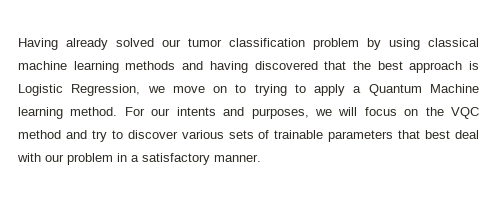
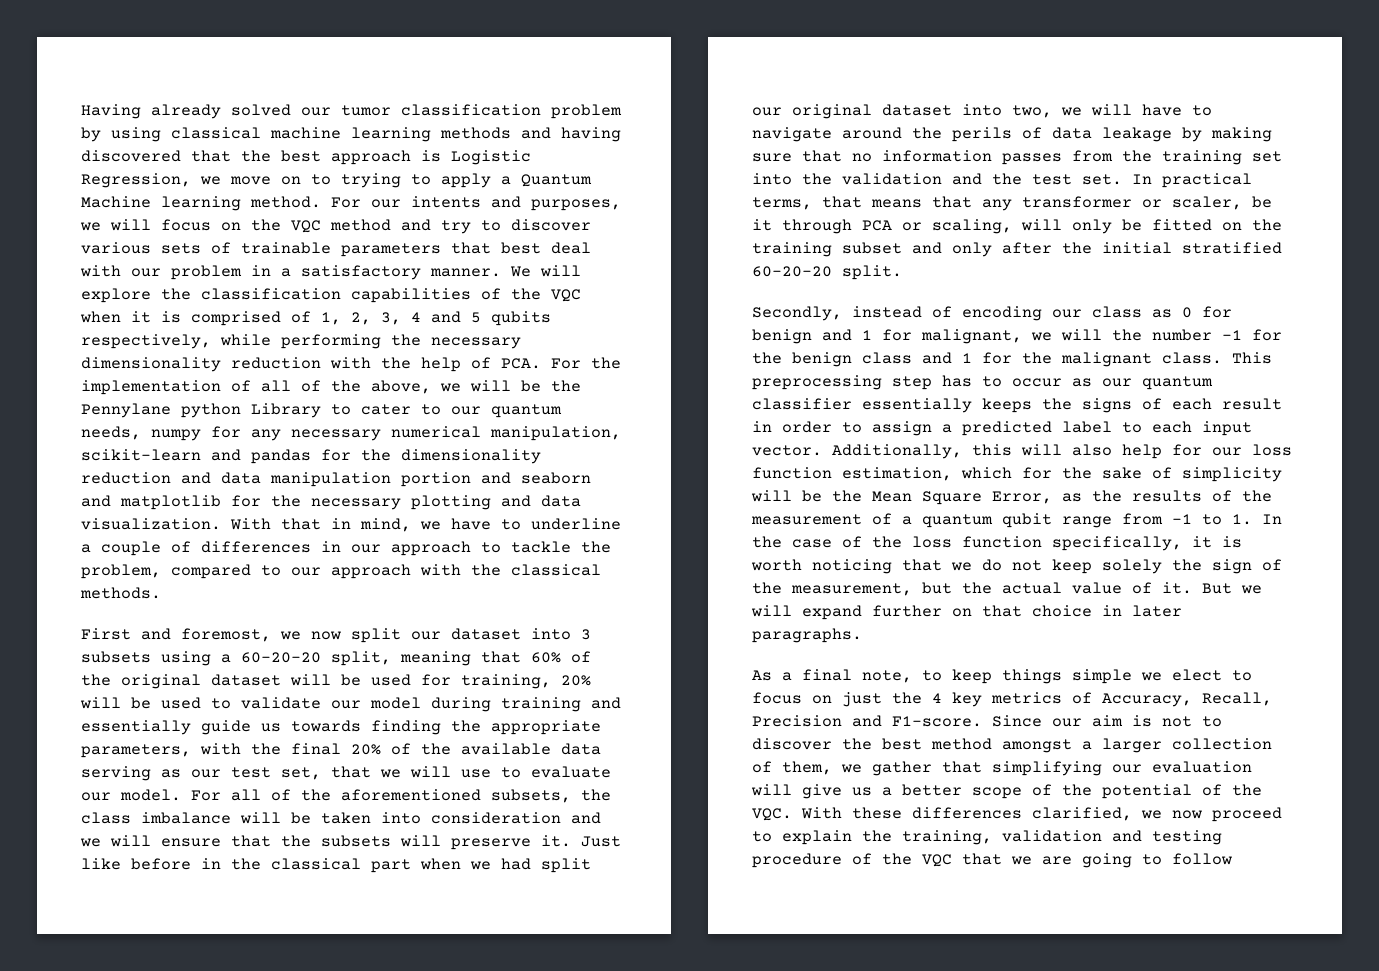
(261, 158) none -> [510,265,581,277] [81,288,581,303] [80,311,551,326] [81,334,521,349] [81,357,621,372] [81,380,581,395] [81,403,562,418] [81,426,621,441] [81,449,541,464] [81,472,591,487] [81,495,581,510] [81,518,621,532] [81,541,611,556] [81,564,601,579] [80,587,161,599] [81,628,591,643] [81,651,591,666] [81,674,591,689] [80,697,621,712] [81,720,601,735] [81,743,601,758] [81,766,611,781] [81,789,611,803] [81,812,601,824] [80,835,621,850] [81,858,591,873] [752,104,1212,119] [752,127,1272,142] [752,150,1282,165] [752,173,1252,188] [752,196,1272,211] [752,219,1282,234] [752,242,1282,257] [752,265,902,280] [752,306,1232,321] [752,329,1282,344] [752,352,1272,367] [752,375,1213,390] [752,398,1282,413] [752,421,1252,436] [752,444,1292,459] [752,467,1282,482] [751,490,1272,505] [751,513,1282,528] [752,536,1242,551] [751,559,1282,574] [752,582,1262,596] [751,605,1182,620] [752,628,862,643] [752,669,1252,684] [752,692,1272,707] [752,715,1222,727] [752,738,1272,753] [752,761,1252,776] [751,784,1262,799] [752,807,1282,822] [752,830,1222,845] [752,853,1232,868] We will explore the classification capabilities of the VQC when it is comprised of 1, 2, 3, 4 and 5 qubits respectively, while performing the necessary dimensionality reduction with the help of PCA. For the implementation of all of the above, we will be the Pennylane python Library to cater to our quantum needs, numpy for any necessary numerical manipulation, scikit-learn and pandas for the dimensionality reduction and data manipulation portion and seaborn and matplotlib for the necessary plotting and data visualization. With that in mind, we have to underline a couple of differences in our approach to tackle the problem, compared to our approach with the classical methods. // First and foremost, we now split our dataset into 3 subsets using a 60-20-20 split, meaning that 60% of the original dataset will be used for training, 20% will be used to validate our model during training and essentially guide us towards finding the appropriate parameters, with the final 20% of the available data serving as our test set, that we will use to evaluate our model. For all of the aforementioned subsets, the class imbalance will be taken into consideration and we will ensure that the subsets will preserve it. Just like before in the classical part when we had split our original dataset into two, we will have to navigate around the perils of data leakage by making sure that no information passes from the training set into the validation and the test set. In practical terms, that means that any transformer or scaler, be it through PCA or scaling, will only be fitted on the training subset and only after the initial stratified 60-20-20 split. // Secondly, instead of encoding our class as 0 for benign and 1 for malignant, we will the number -1 for the benign class and 1 for the malignant class. This preprocessing step has to occur as our quantum classifier essentially keeps the signs of each result in order to assign a predicted label to each input vector. Additionally, this will also help for our loss function estimation, which for the sake of simplicity will be the Mean Square Error, as the results of the measurement of a quantum qubit range from -1 to 1. In the case of the loss function specifically, it is worth noticing that we do not keep solely the sign of the measurement, but the actual value of it. But we will expand further on that choice in later paragraphs. // As a final note, to keep things simple we elect to focus on just the 4 key metrics of Accuracy, Recall, Precision and F1-score. Since our aim is not to discover the best method amongst a larger collection of them, we gather that simplifying our evaluation will give us a better scope of the potential of the VQC. With these differences clarified, we now proceed to explain the training, validation and testing procedure of the VQC that we are going to follow

